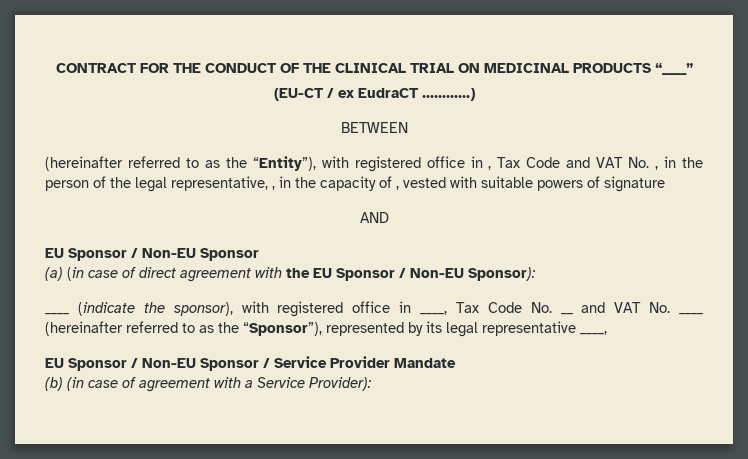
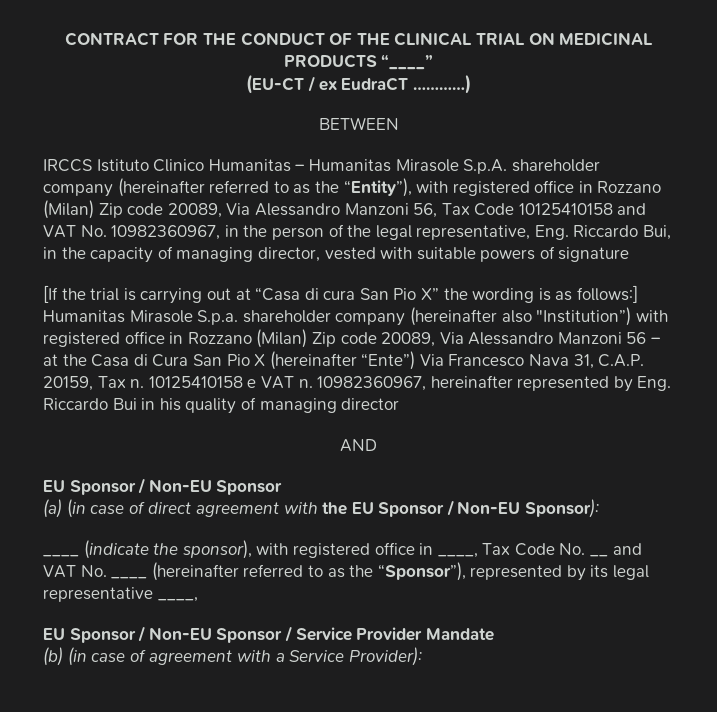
(408, 127) none -> [43,159,600,174] [43,184,113,197] IRCCS Istituto Clinico Humanitas – Humanitas Mirasole S.p.A. shareholder company
[488,157,659,170] , Tax Code and VAT No. , -> [597,181,662,193] [43,200,647,219] [43,225,221,240] Rozzano (Milan) Zip code 20089, Via Alessandro Manzoni 56, Tax Code 10125410158 and VAT No. 10982360967,
[272,186,275,190] , -> [534,225,672,240] Eng. Riccardo Bui,
[396,186,399,190] , -> [176,247,320,262] managing director,
(665, 184) none -> [43,285,639,304] [43,307,668,326] [43,329,662,348] [43,351,645,370] [43,375,672,392] [43,397,400,414] // [If the trial is carrying out at “Casa di cura San Pio X” the wording is as follows:] Humanitas Mirasole S.p.a. shareholder company (hereinafter also "Institution”) with registered office in Rozzano (Milan) Zip code 20089, Via Alessandro Manzoni 56 – at the Casa di Cura San Pio X (hereinafter “Ente”) Via Francesco Nava 31, C.A.P. 20159, Tax n. 10125410158 e VAT n. 10982360967, hereinafter represented by Eng. Riccardo Bui in his quality of managing director

